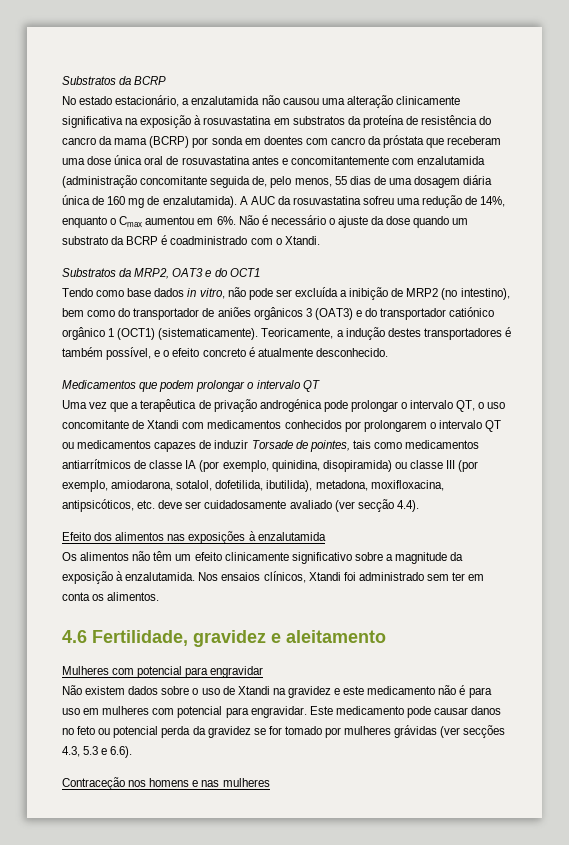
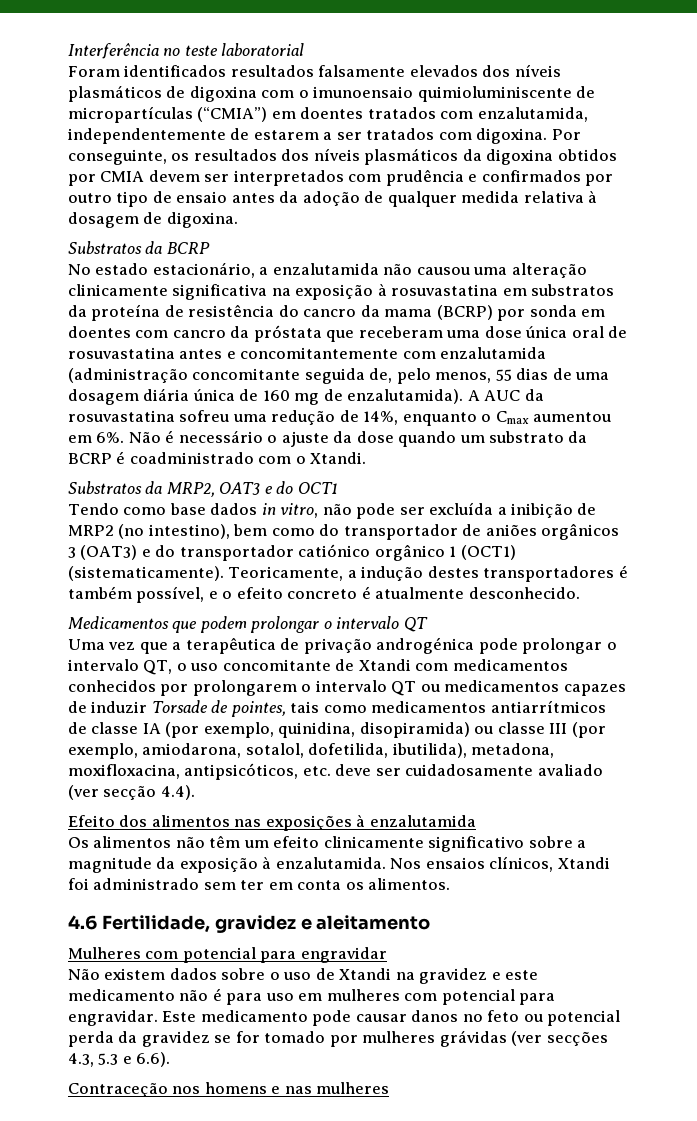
(62, 80) none -> [68,43,305,59] [68,64,561,77] [68,85,596,102] [68,106,588,123] [68,128,581,144] [68,148,617,165] [68,169,614,186] [68,190,598,207] [68,212,238,228] Interferência no teste laboratorial // Foram identificados resultados falsamente elevados dos níveis plasmáticos de digoxina com o imunoensaio quimioluminiscente de micropartículas (“CMIA”) em doentes tratados com enzalutamida, independentemente de estarem a ser tratados com digoxina. Por conseguinte, os resultados dos níveis plasmáticos da digoxina obtidos por CMIA devem ser interpretados com prudência e confirmados por outro tipo de ensaio antes da adoção de qualquer medida relativa à dosagem de digoxina. //

